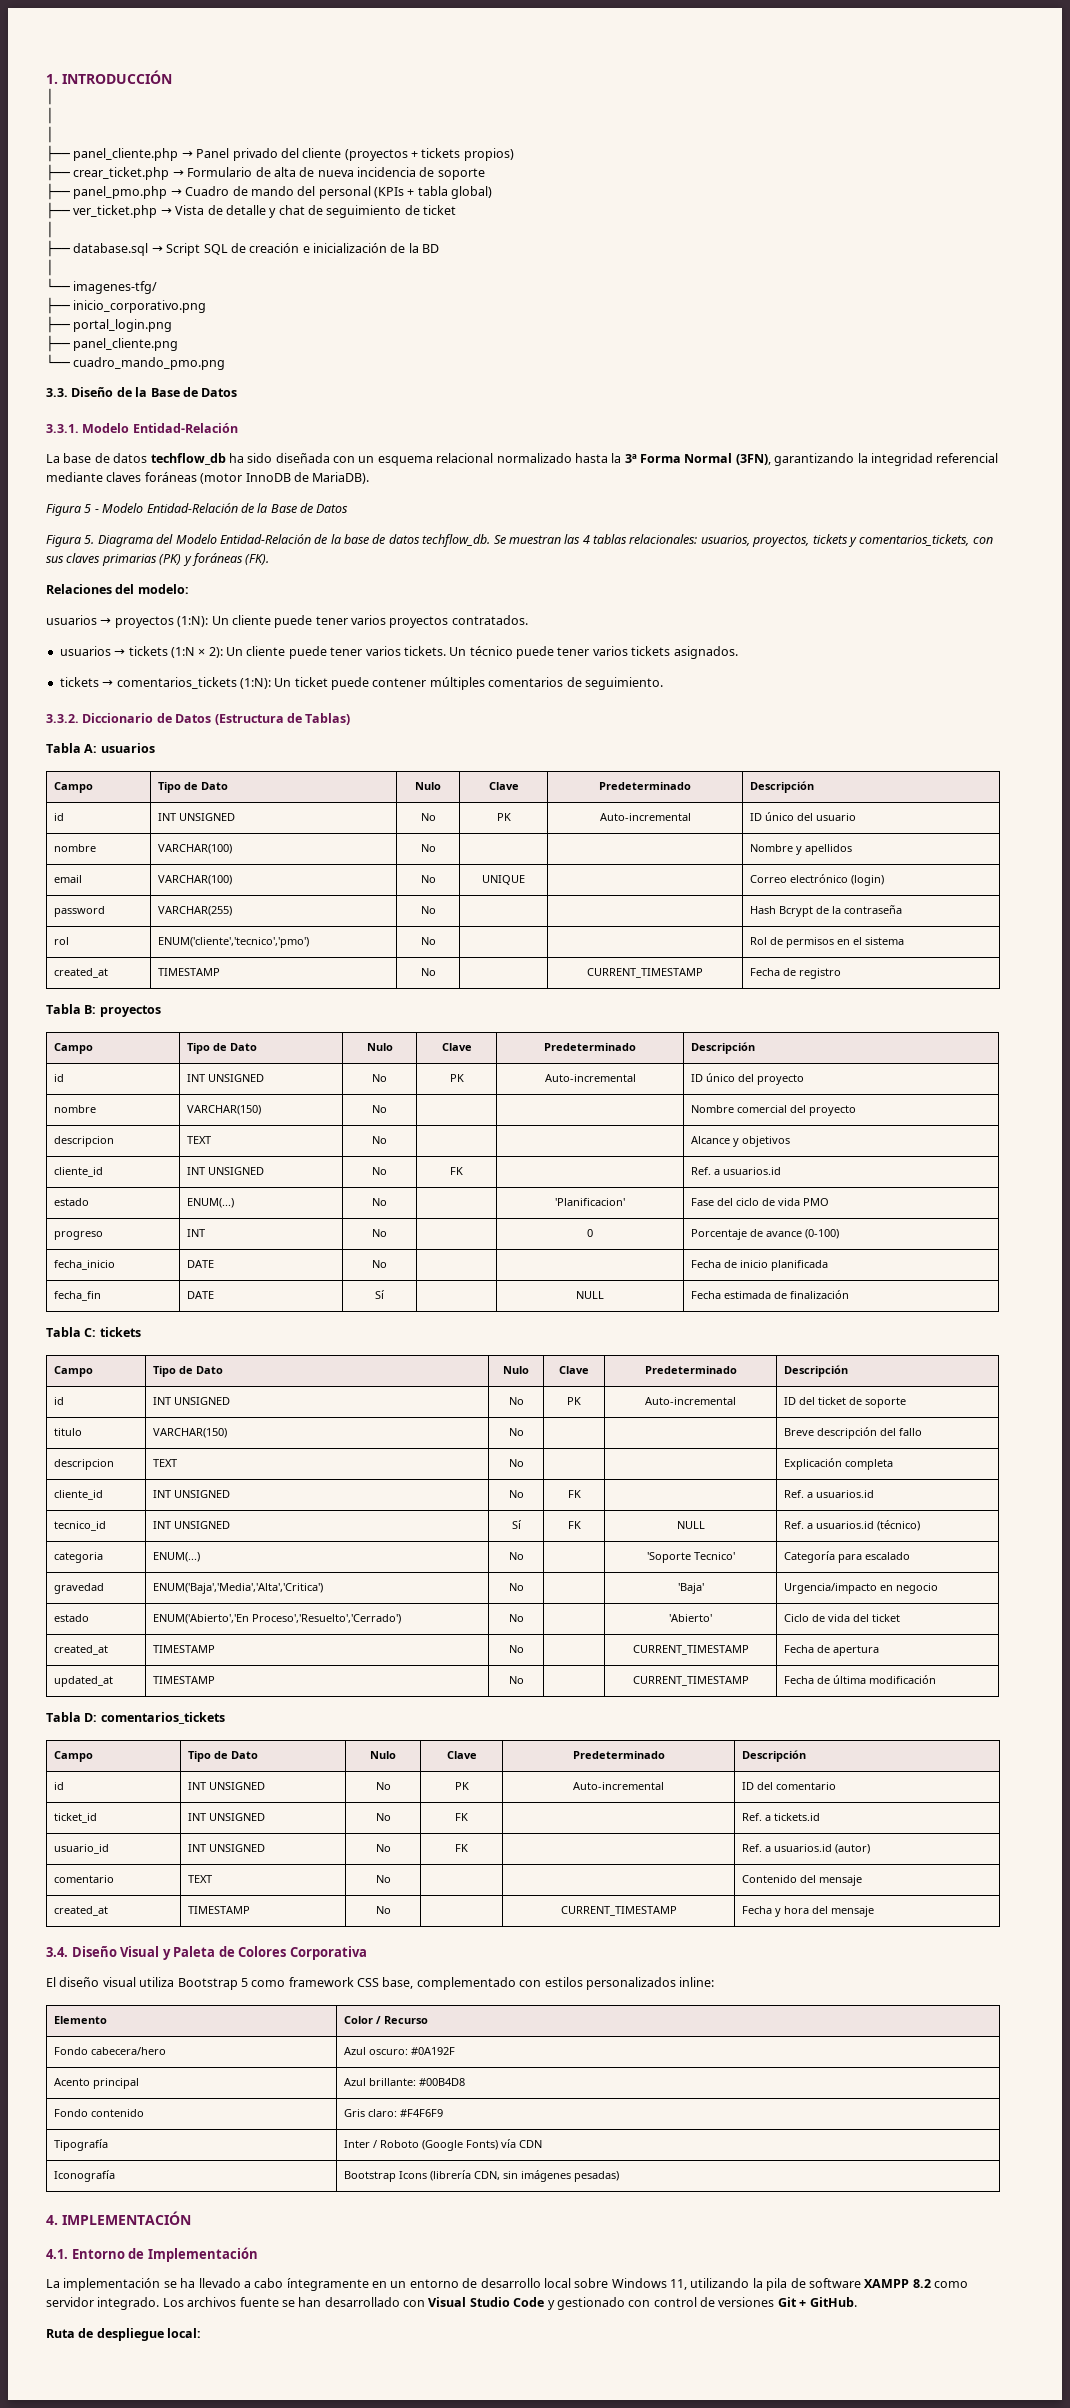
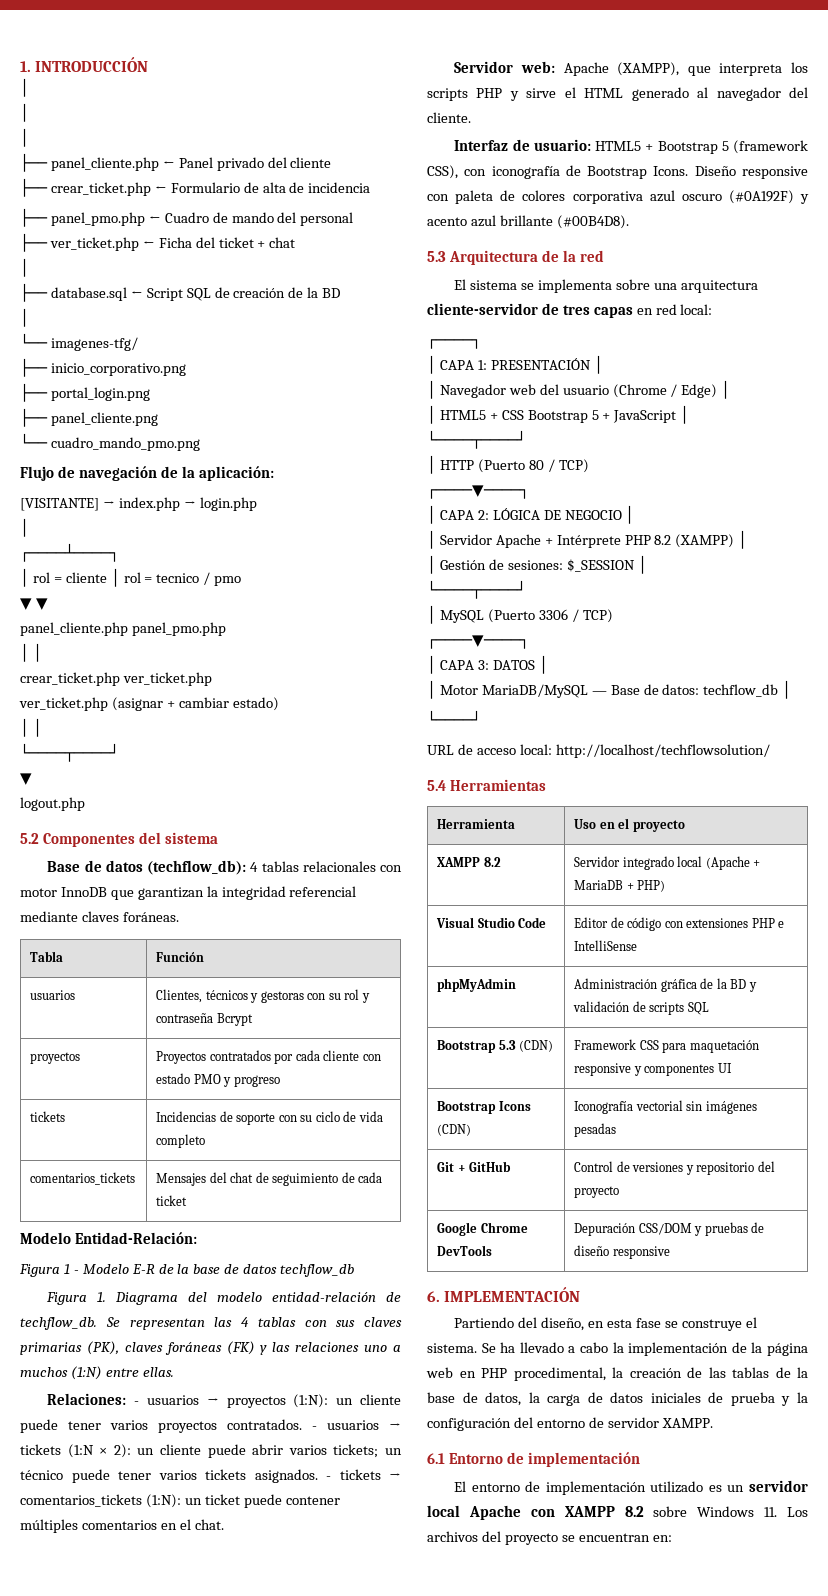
[181,151,193,158] → -> [162,161,175,168] ←
[344,148,514,161] (proyectos + tickets propios) -> (332, 162) none
[172,170,184,177] → -> [154,186,167,193] ←
[317,170,354,177] nueva -> (305, 187) none
[419,167,485,180] de soporte -> (371, 187) none
[170,189,182,196] → -> [148,216,161,223] ←
[374,186,493,199] [46,202,457,219] (KPIs + tabla global) // ├── ver_ticket.php → Vista de detalle y chat de seguimiento de ticket -> [20,233,296,252] // ├── ver_ticket.php ← Ficha del ticket + chat
[151,246,163,253] → -> [130,291,143,298] ←
[302,243,387,253] e inicialización -> (286, 293) none
[46,387,238,397] [46,423,238,433] [46,453,855,466] 3.3. Diseño de la Base de Datos // 3.3.1. Modelo Entidad-Relación // La base de datos techflow_db ha sido diseñada con un esquema relacional normalizado hasta la 3ª Forma Normal (3FN), garantizando -> [20,466,274,481] [20,497,257,511] [20,518,29,537] [20,543,119,562] [20,568,242,587] [20,598,48,610] [20,622,226,636] [20,643,42,662] [20,672,212,686] [19,697,279,711] [20,718,42,737] [20,743,119,762] [20,773,32,785] [20,797,85,811] [20,832,219,847] [47,860,402,875] [20,887,204,900] Flujo de navegación de la aplicación: // [VISITANTE] → index.php → login.php // │ // ┌────┴────┐ // │ rol = cliente │ rol = tecnico / pmo // ▼ ▼ // panel_cliente.php panel_pmo.php // │ │ // crear_ticket.php ver_ticket.php // ver_ticket.php (asignar + cambiar estado) // │ │ // └────┬────┘ // ▼ // logout.php // 5.2 Componentes del sistema // Base de datos (techflow_db): 4 tablas relacionales con motor InnoDB que garantizan
[144,472,370,484] [46,504,92,516] foráneas (motor InnoDB de MariaDB). // Figura 5 -> [122,912,179,922] [30,951,64,962] [156,952,205,962] [30,990,76,1000] [156,989,370,1003] [156,1013,253,1026] [30,1052,81,1064] [156,1050,381,1064] [156,1073,280,1087] [30,1111,66,1122] [156,1111,383,1125] [156,1134,206,1148] [30,1172,136,1185] [156,1172,383,1186] [156,1195,188,1206] [20,1232,197,1244] [19,1264,70,1277] foráneas. // Tabla | Función // usuarios | Clientes, técnicos y gestoras con su rol y contraseña Bcrypt // proyectos | Proyectos contratados por cada cliente con estado PMO y progreso // tickets | Incidencias de soporte con su ciclo de vida completo // comentarios_tickets | Mensajes del chat de seguimiento de cada ticket // Modelo Entidad-Relación: // Figura 1
[146,503,349,513] [46,534,311,547] Entidad-Relación de la Base de Datos // Figura 5. Diagrama del Modelo Entidad-Relación -> [131,1264,155,1274] E-R
(420, 539) none -> [280,1264,355,1277] [46,1292,401,1305] techflow_db // Figura 1. Diagrama del modelo entidad-relación de
[508,535,561,544] muestran -> [129,1318,205,1330] representan
[629,534,993,547] [46,553,270,566] [46,584,189,594] relacionales: usuarios, proyectos, tickets y comentarios_tickets, con sus claves primarias (PK) y foráneas (FK). // Relaciones del modelo: // -> [304,1317,402,1327] [20,1341,402,1355] [20,1366,174,1380] [47,1393,140,1405] con sus claves primarias (PK), claves foráneas (FK) y las relaciones uno a muchos (1:N) entre ellas. // Relaciones: -
[211,616,229,625] Un -> [336,1398,354,1405] un
(528, 620) // -> [312,1426,317,1430] -
[226,646,467,659] Un cliente puede tener varios tickets. Un -> [137,1444,403,1458] un cliente puede abrir varios tickets; un
(738, 652) // -> [326,1476,331,1480] -
[274,678,292,687] Un -> [184,1498,202,1505] un
[566,677,663,690] [46,713,351,725] [46,743,155,753] [54,782,94,793] [158,782,229,793] [415,782,441,790] [488,782,519,790] [599,782,691,790] [750,781,815,793] [54,813,65,821] [158,813,236,821] [420,813,436,821] [496,813,511,821] [599,813,691,821] [750,812,857,821] [54,844,97,852] [158,844,233,854] [420,844,436,852] [750,844,853,855] [54,875,83,883] [158,875,233,885] [420,875,436,883] [482,875,525,885] [750,874,885,886] [54,906,106,917] [158,906,233,916] [420,906,436,914] [750,905,903,917] [54,937,70,945] [158,937,310,948] [420,937,436,945] [750,937,905,948] [54,968,109,978] [158,968,221,976] [420,968,436,976] [587,968,703,978] [750,968,842,979] [46,1004,161,1017] [54,1043,94,1054] [187,1043,258,1054] [366,1043,393,1051] [441,1043,472,1051] [544,1043,636,1051] [691,1042,756,1054] [54,1074,65,1082] [187,1074,265,1082] [372,1074,387,1082] [449,1074,464,1082] [544,1074,636,1082] [691,1073,805,1085] [54,1105,97,1113] [187,1105,262,1115] [372,1105,387,1113] [691,1105,857,1116] [54,1136,115,1147] [187,1136,212,1144] [372,1136,387,1144] [691,1136,791,1147] [54,1167,104,1177] [187,1167,265,1175] [372,1167,387,1175] [450,1167,463,1175] [691,1167,782,1175] [54,1198,90,1206] [187,1198,235,1208] [372,1198,387,1206] [555,1198,625,1206] [691,1198,830,1206] [54,1231,104,1240] [187,1229,206,1237] [372,1229,387,1237] [587,1229,593,1237] [691,1229,840,1240] [54,1260,116,1270] [187,1260,215,1268] [372,1260,387,1268] [691,1260,829,1271] [54,1291,102,1301] [187,1291,215,1299] [375,1290,384,1299] [576,1291,604,1299] [691,1290,850,1299] [46,1327,141,1337] [54,1366,94,1377] [153,1366,224,1377] [503,1366,529,1374] [559,1366,589,1374] [644,1366,737,1374] [784,1365,849,1377] [54,1397,65,1405] [153,1397,231,1405] [508,1397,524,1405] [567,1397,581,1405] [645,1397,736,1405] [784,1397,907,1408] [54,1428,83,1436] [153,1428,228,1438] [508,1428,524,1436] [784,1427,923,1439] [54,1459,115,1470] [153,1459,178,1467] [508,1459,524,1467] [784,1458,894,1470] [54,1490,104,1500] [153,1490,231,1498] [508,1490,524,1498] [567,1490,581,1498] [784,1490,875,1498] [54,1521,107,1531] [153,1521,231,1529] [511,1520,521,1529] [567,1521,581,1529] [676,1521,705,1529] [784,1520,921,1531] [54,1552,104,1563] [153,1552,201,1562] [508,1552,524,1560] [646,1552,735,1563] [784,1551,911,1563] [54,1583,105,1594] [153,1583,324,1594] [508,1583,524,1591] [677,1583,704,1594] [784,1583,939,1594] [54,1614,90,1622] [153,1614,402,1624] [508,1614,524,1622] [669,1614,712,1622] [784,1614,901,1622] [54,1645,109,1655] [153,1645,216,1653] [508,1645,524,1653] [632,1645,749,1655] [784,1645,880,1656] [54,1676,114,1687] [153,1676,216,1684] [508,1676,524,1684] [632,1676,749,1686] [784,1675,937,1684] [46,1712,225,1724] [54,1751,94,1762] [188,1751,259,1762] [370,1751,396,1759] [446,1751,477,1759] [572,1751,665,1759] [742,1750,807,1762] [54,1782,65,1790] [188,1782,266,1790] [375,1782,391,1790] [454,1782,469,1790] [573,1782,664,1790] [742,1782,837,1790] [54,1813,98,1823] [188,1813,266,1821] [375,1813,391,1821] [455,1813,468,1821] [742,1813,821,1821] [54,1844,110,1854] [188,1844,266,1852] [375,1844,391,1852] [455,1844,468,1852] [742,1844,871,1854] [54,1875,115,1883] [188,1875,213,1883] [375,1875,391,1883] [742,1875,863,1886] [54,1906,109,1916] [188,1906,251,1914] [375,1906,391,1914] [560,1906,677,1916] [742,1906,875,1917] [46,1946,367,1960] [46,1977,715,1990] [54,2016,108,2024] [344,2016,429,2024] [54,2047,167,2055] [344,2047,456,2055] [54,2078,140,2089] [344,2078,466,2086] [54,2109,145,2117] [344,2109,444,2117] [54,2139,109,2151] [344,2139,543,2151] [54,2170,116,2182] [344,2170,620,2182] [46,2211,191,2225] [46,2247,258,2262] [46,2278,968,2291] [46,2297,857,2310] [46,2328,202,2341] de seguimiento. // 3.3.2. Diccionario de Datos (Estructura de Tablas) // Tabla A: usuarios // Campo | Tipo de Dato | Nulo | Clave | Predeterminado | Descripción // id | INT UNSIGNED | No | PK | Auto-incremental | ID único del usuario // nombre | VARCHAR(100) | No | | | Nombre y apellidos // email | VARCHAR(100) | No | UNIQUE | | Correo electrónico (login) // password | VARCHAR(255) | No | | | Hash Bcrypt de la contraseña // rol | ENUM('cliente','tecnico','pmo') | No | | | Rol de permisos en el sistema // created_at | TIMESTAMP | No | | CURRENT_TIMESTAMP | Fecha de registro // Tabla B: proyectos // Campo | Tipo de Dato | Nulo | Clave | Predeterminado | Descripción // id | INT UNSIGNED | No | PK | Auto-incremental | ID único del proyecto // nombre | VARCHAR(150) | No | | | Nombre comercial del proyecto // descripcion | TEXT | No | | | Alcance y objetivos // cliente_id | INT UNSIGNED | No | FK | | Ref. a usuarios.id // estado | ENUM(...) | No | | 'Planificacion' | Fase del ciclo de vida PMO // progreso | INT | No | | 0 | Porcentaje de avance (0-100) // fecha_inicio | DATE | No | | | Fecha de inicio planificada // fecha_fin | DATE | Sí | | NULL | Fecha estimada de finalización // Tabla C: tickets // Campo | Tipo de Dato | Nulo | Clave | Predeterminado | Descripción // id | INT UNSIGNED | No | PK | Auto-incremental | ID del ticket de soporte // titulo | VARCHAR(150) | No | | | Breve descripción del fallo // descripcion | TEXT | No | | | Explicación completa // cliente_id | INT UNSIGNED | No | FK | | Ref. a usuarios.id // tecnico_id | INT UNSIGNED | Sí | FK | NULL | Ref. a usuarios.id (técnico) // categoria | ENUM(...) | No | | 'Soporte Tecnico' | Categoría para escalado // gravedad | ENUM('Baja','Media','Alta','Critica') | No | | 'Baja' | Urgencia/impacto en negocio // estado | ENUM('Abierto','En Proceso','Resuelto','Cerrado') | No | | 'Abierto' | Ciclo de vida del ticket // created_at | TIMESTAMP | No | | CURRENT_TIMESTAMP | Fecha de apertura // updated_at | TIMESTAMP | No | | CURRENT_TIMESTAMP | Fecha de última modificación // Tabla D: comentarios_tickets // Campo | Tipo de Dato | Nulo | Clave | Predeterminado | Descripción // id | INT UNSIGNED | No | PK | Auto-incremental | ID del comentario // ticket_id | INT UNSIGNED | No | FK | | Ref. a tickets.id // usuario_id | INT UNSIGNED | No | FK | | Ref. a usuarios.id (autor) // comentario | TEXT | No | | | Contenido del mensaje // created_at | TIMESTAMP | No | | CURRENT_TIMESTAMP | Fecha y hora del mensaje // 3.4. Diseño Visual y Paleta de Colores Corporativa // El diseño visual utiliza Bootstrap 5 como framework CSS base, complementado con estilos personalizados inline: // Elemento | Color / Recurso // Fondo cabecera/hero | Azul oscuro: #0A192F // Acento principal | Azul brillante: #00B4D8 // Fondo contenido | Gris claro: #F4F6F9 // Tipografía | Inter / Roboto (Google Fonts) vía CDN // Iconografía | Bootstrap Icons (librería CDN, sin imágenes pesadas) // 4. IMPLEMENTACIÓN // 4.1. Entorno de Implementación // La implementación se ha llevado a cabo íntegramente en un entorno de desarrollo local sobre Windows 11, utilizando la pila de software XAMPP 8.2 como servidor integrado. Los archivos fuente se han desarrollado con Visual Studio Code y gestionado con control de versiones Git + GitHub. // Ruta de despliegue local: -> [160,1519,224,1530] [454,61,808,76] [427,87,808,101] [427,112,471,123] [454,139,808,154] [427,165,808,179] [427,190,809,204] [427,215,629,229] [427,250,605,265] [454,279,758,293] [427,303,713,318] [427,339,481,349] [427,355,603,374] [427,380,731,399] [427,405,690,424] [427,430,526,449] [427,455,589,474] [427,485,529,499] [427,505,635,524] [427,530,748,549] [427,555,647,574] [427,580,526,599] [427,605,613,624] [427,635,529,649] [427,655,548,674] [427,680,792,699] [427,710,481,725] [427,744,770,758] [427,779,547,791] [437,819,516,829] [574,818,685,832] [437,857,501,867] [574,856,761,870] [574,880,666,892] [436,917,547,928] [574,917,785,931] [574,940,638,951] [437,978,517,992] [574,978,757,992] [573,1001,709,1015] [437,1040,554,1053] [574,1039,759,1053] [574,1063,732,1076] [437,1101,531,1114] [437,1124,472,1136] [574,1100,757,1114] [574,1123,617,1137] [437,1161,512,1172] [574,1161,775,1175] [574,1186,620,1198] [437,1222,528,1236] [437,1245,493,1256] [574,1222,765,1236] [574,1245,670,1259] [427,1287,581,1302] [454,1317,757,1331] [427,1342,808,1356] [426,1367,808,1381] [427,1392,808,1406] [427,1417,713,1431] [427,1452,641,1467] [454,1480,808,1495] [427,1505,808,1520] [427,1531,672,1545] en el chat. // Servidor web: Apache (XAMPP), que interpreta los scripts PHP y sirve el HTML generado al navegador del cliente. // Interfaz de usuario: HTML5 + Bootstrap 5 (framework CSS), con iconografía de Bootstrap Icons. Diseño responsive con paleta de colores corporativa azul oscuro (#0A192F) y acento azul brillante (#00B4D8). // 5.3 Arquitectura de la red // El sistema se implementa sobre una arquitectura cliente-servidor de tres capas en red local: // ┌────┐ // │ CAPA 1: PRESENTACIÓN │ // │ Navegador web del usuario (Chrome / Edge) │ // │ HTML5 + CSS Bootstrap 5 + JavaScript │ // └────┬────┘ // │ HTTP (Puerto 80 / TCP) // ┌────▼────┐ // │ CAPA 2: LÓGICA DE NEGOCIO │ // │ Servidor Apache + Intérprete PHP 8.2 (XAMPP) │ // │ Gestión de sesiones: $_SESSION │ // └────┬────┘ // │ MySQL (Puerto 3306 / TCP) // ┌────▼────┐ // │ CAPA 3: DATOS │ // │ Motor MariaDB/MySQL — Base de datos: techflow_db │ // └────┘ // URL de acceso local: http://localhost/techflowsolution/ // 5.4 Herramientas // Herramienta | Uso en el proyecto // XAMPP 8.2 | Servidor integrado local (Apache + MariaDB + PHP) // Visual Studio Code | Editor de código con extensiones PHP e IntelliSense // phpMyAdmin | Administración gráfica de la BD y validación de scripts SQL // Bootstrap 5.3 (CDN) | Framework CSS para maquetación responsive y componentes UI // Bootstrap Icons (CDN) | Iconografía vectorial sin imágenes pesadas // Git + GitHub | Control de versiones y repositorio del proyecto // Google Chrome DevTools | Depuración CSS/DOM y pruebas de diseño responsive // 6. IMPLEMENTACIÓN // Partiendo del diseño, en esta fase se construye el sistema. Se ha llevado a cabo la implementación de la página web en PHP procedimental, la creación de las tablas de la base de datos, la carga de datos iniciales de prueba y la configuración del entorno de servidor XAMPP. // 6.1 Entorno de implementación // El entorno de implementación utilizado es un servidor local Apache con XAMPP 8.2 sobre Windows 11. Los archivos del proyecto se encuentran en:

